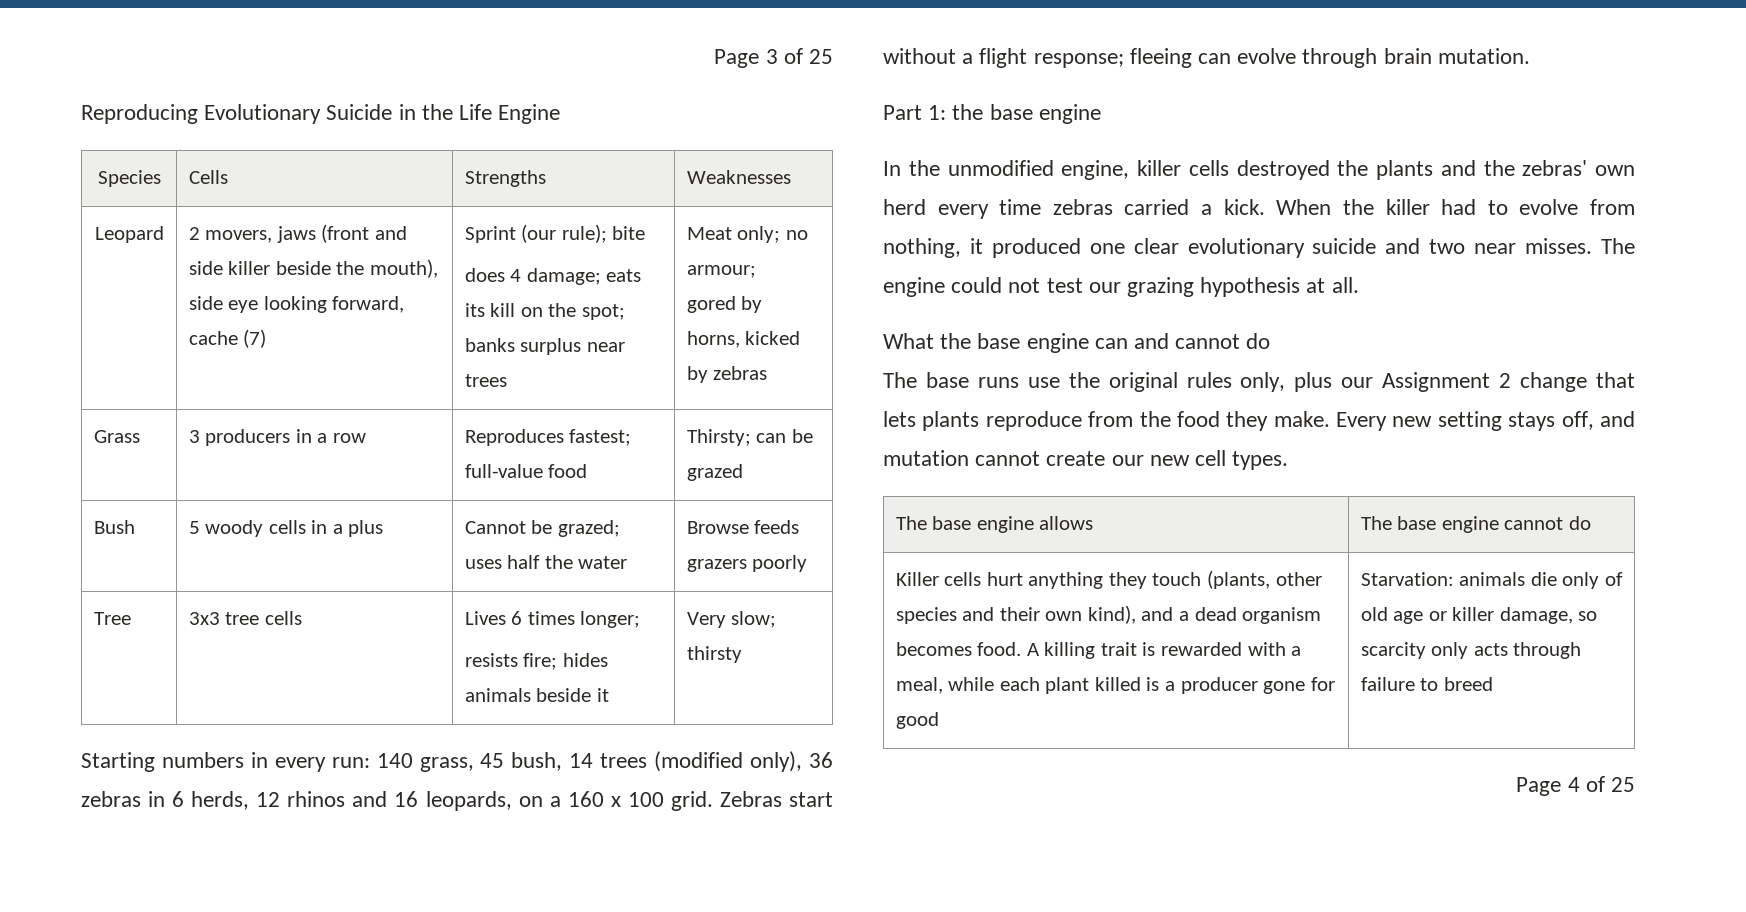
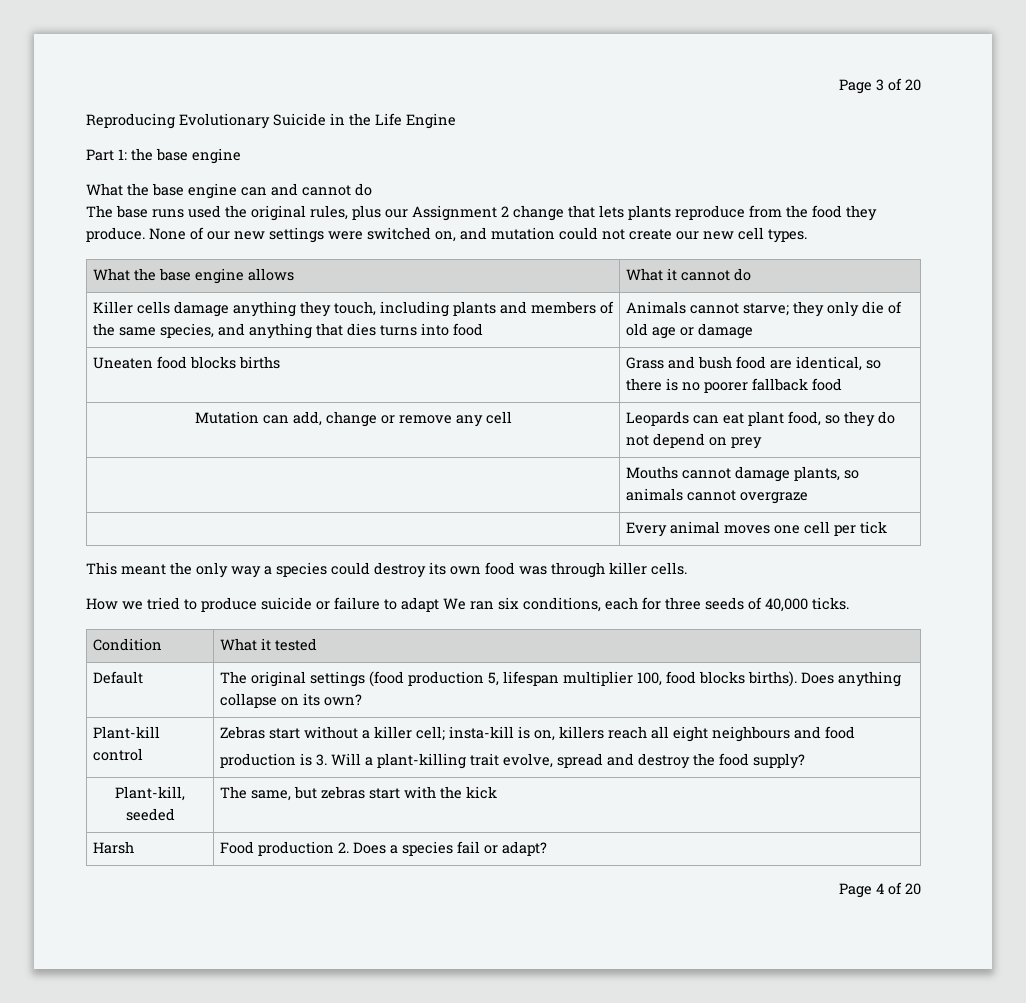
[809,49,834,64] 25 -> [905,79,921,91] 20
[97,170,161,187] [188,170,228,184] [464,170,546,187] [686,170,791,184] [94,226,164,243] [188,224,407,243] [188,259,438,278] [188,296,405,313] [188,329,267,348] [464,224,646,243] [464,268,642,285] [464,303,625,320] [464,338,625,355] [464,374,507,387] [686,226,808,243] [686,265,756,278] [686,296,763,313] [686,331,801,348] [686,366,768,383] [93,430,140,443] [188,429,366,446] [464,429,632,446] [464,464,588,478] [686,429,813,446] [686,464,743,481] [93,520,135,534] [188,520,384,537] [464,520,620,537] [464,555,628,569] [686,520,800,534] [686,555,808,572] [93,612,131,625] [188,611,302,625] [464,611,641,628] [464,653,608,670] [464,688,609,702] [686,611,777,628] [686,646,742,663] [81,751,833,772] [81,791,833,811] [883,48,1530,68] // Species | Cells | Strengths | Weaknesses // Leopard | 2 movers, jaws (front and side killer beside the mouth), side eye looking forward, cache (7) | Sprint (our rule); bite // does 4 damage; eats its kill on the spot; banks surplus near trees | Meat only; no armour; // gored by horns, kicked by zebras // Grass | 3 producers in a row | Reproduces fastest; full-value food | Thirsty; can be grazed // Bush | 5 woody cells in a plus | Cannot be grazed; uses half the water | Browse feeds grazers poorly // Tree | 3x3 tree cells | Lives 6 times longer; // resists fire; hides animals beside it | Very slow; thirsty // Starting numbers in every run: 140 grass, 45 bush, 14 trees (modified only), 36 zebras in 6 herds, 12 rhinos and 16 leopards, on a 160 x 100 grid. Zebras start without a flight response; fleeing can evolve through brain mutation. -> (456, 121) none
[883,160,1635,180] [883,199,1636,219] [883,238,1635,258] [883,277,1359,297] // In the unmodified engine, killer cells destroyed the plants and the zebras' own herd every time zebras carried a kick. When the killer had to evolve from nothing, it produced one clear evolutionary suicide and two near misses. The engine could not test our grazing hypothesis at all. -> (241, 156) none
[1027,377,1060,388] use -> [188,205,221,218] used
[1186,372,1286,392] rules only, -> [310,205,348,220] rules,
[1273,411,1635,431] [883,450,1041,466] make. Every new setting stays off, and mutation cannot -> [86,227,625,243] produce. None of our new settings were switched on, and mutation could not
[895,516,927,530] The -> [92,268,156,281] What the
[1360,516,1499,533] The base engine -> [625,268,677,281] What it
[986,572,1023,586] hurt -> [173,301,229,317] damage
[1152,570,1322,589] [895,605,1322,624] [895,642,1302,659] [895,677,1335,694] [895,712,939,729] [1360,572,1623,589] [1360,607,1598,624] [1360,642,1582,659] [1360,677,1493,691] touch (plants, other species and their own kind), and a dead organism becomes food. A killing trait is rewarded with a meal, while each plant killed is a producer gone for good | Starvation: animals die only of old age or killer damage, so scarcity only acts through failure to breed -> [333,301,614,317] [92,323,483,339] [625,301,902,317] [625,323,753,339] [92,356,280,369] [625,356,881,371] [625,378,842,393] [194,411,512,427] [625,411,895,427] [625,433,762,449] [625,466,859,482] [625,488,808,504] [625,521,887,537] [86,562,687,578] [86,597,849,612] [92,638,162,651] [219,638,317,651] [92,671,143,684] [219,671,901,687] [219,693,362,708] [92,726,160,739] [92,748,143,761] [219,726,855,742] [219,753,805,769] [115,786,185,801] [125,808,175,821] [219,786,497,801] [92,841,134,854] [219,841,547,856] touch, including plants and members of the same species, and anything that dies turns into food | Animals cannot starve; they only die of old age or damage // Uneaten food blocks births | Grass and bush food are identical, so there is no poorer fallback food // Mutation can add, change or remove any cell | Leopards can eat plant food, so they do not depend on prey // | Mouths cannot damage plants, so animals cannot overgraze // | Every animal moves one cell per tick // This meant the only way a species could destroy its own food was through killer cells. // How we tried to produce suicide or failure to adapt We ran six conditions, each for three seeds of 40,000 ticks. // Condition | What it tested // Default | The original settings (food production 5, lifespan multiplier 100, food blocks births). Does anything collapse on its own? // Plant-kill control | Zebras start without a killer cell; insta-kill is on, killers reach all eight neighbours and food // production is 3. Will a plant-killing trait evolve, spread and destroy the food supply? // Plant-kill, seeded | The same, but zebras start with the kick // Harsh | Food production 2. Does a species fail or adapt?
[1611,777,1635,792] 25 -> [905,883,921,895] 20

